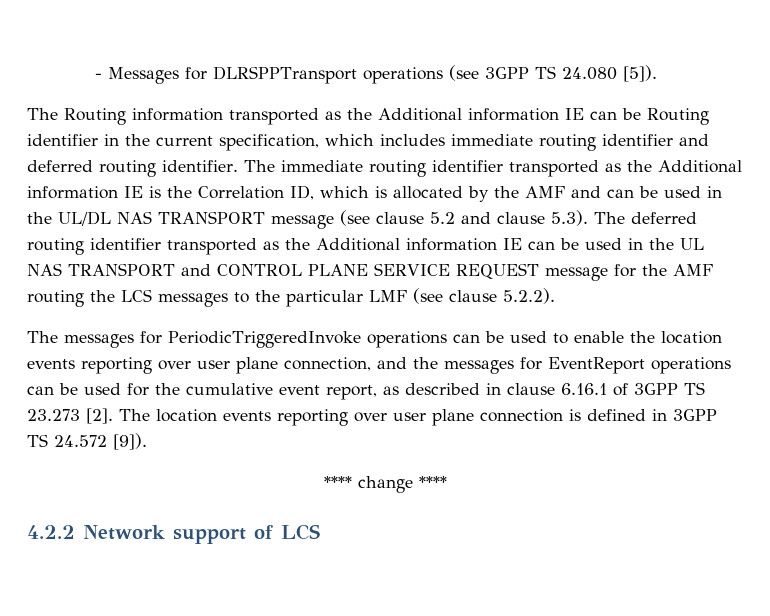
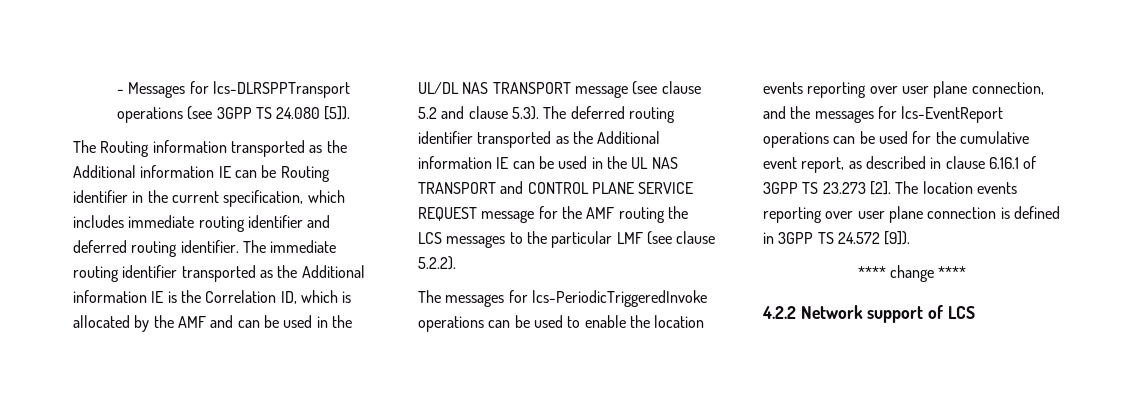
[212,66,357,84] DLRSPPTransport -> [212,81,350,98] lcs-DLRSPPTransport
[168,331,361,348] PeriodicTriggeredInvoke -> [531,290,707,307] lcs-PeriodicTriggeredInvoke
[548,357,645,374] EventReport -> [901,106,1004,123] lcs-EventReport

